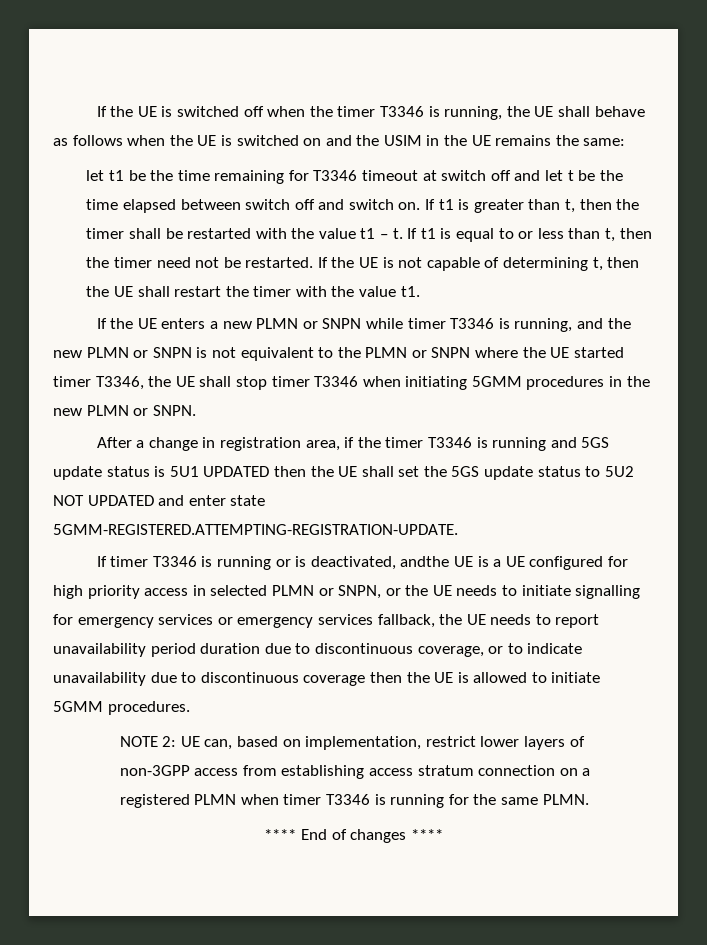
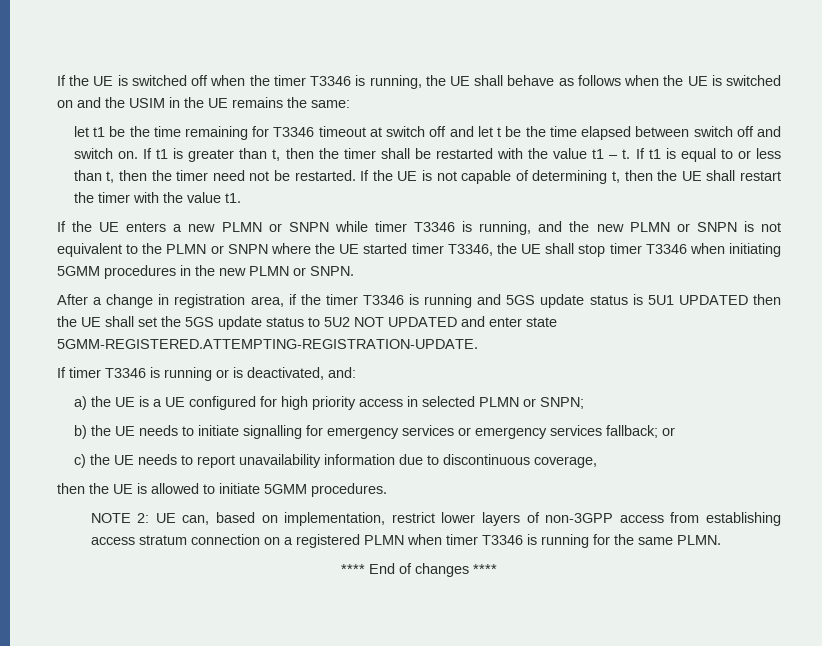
[400,556,450,567] andthe -> [328,367,356,378] [73,396,111,410] and: // a) the
[338,585,401,599] SNPN, or -> [539,397,584,409] [73,425,87,439] SNPN; // b)
[377,614,435,628] fallback, -> [605,425,675,438] [73,454,86,468] fallback; or // c)
[150,643,261,657] period duration -> [323,454,395,465] information
[488,643,583,654] [53,672,366,686] or to indicate unavailability due to discontinuous coverage -> (597, 462) //

